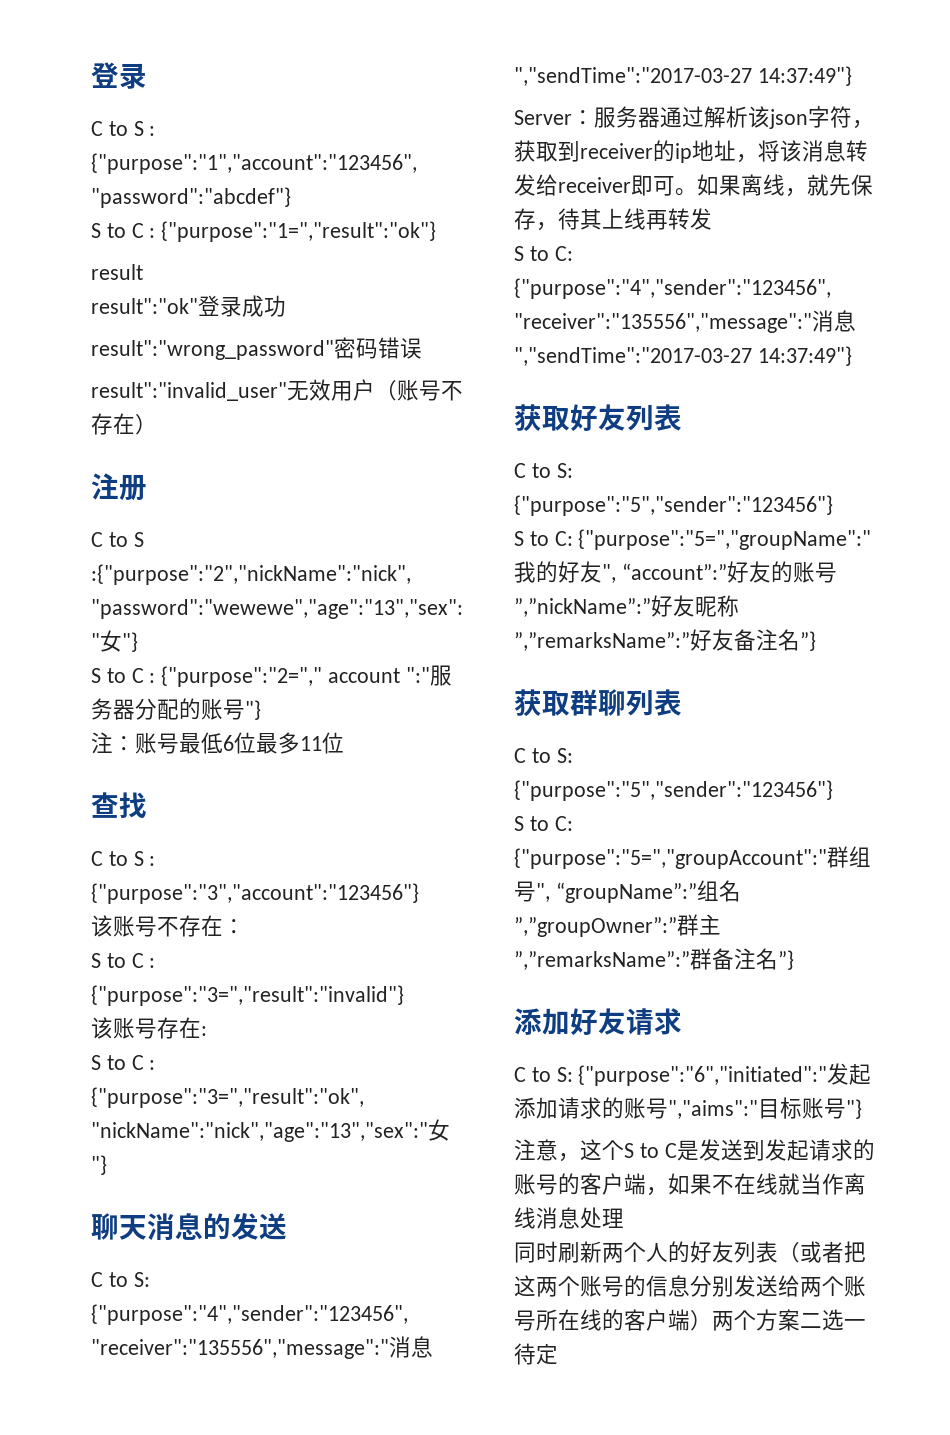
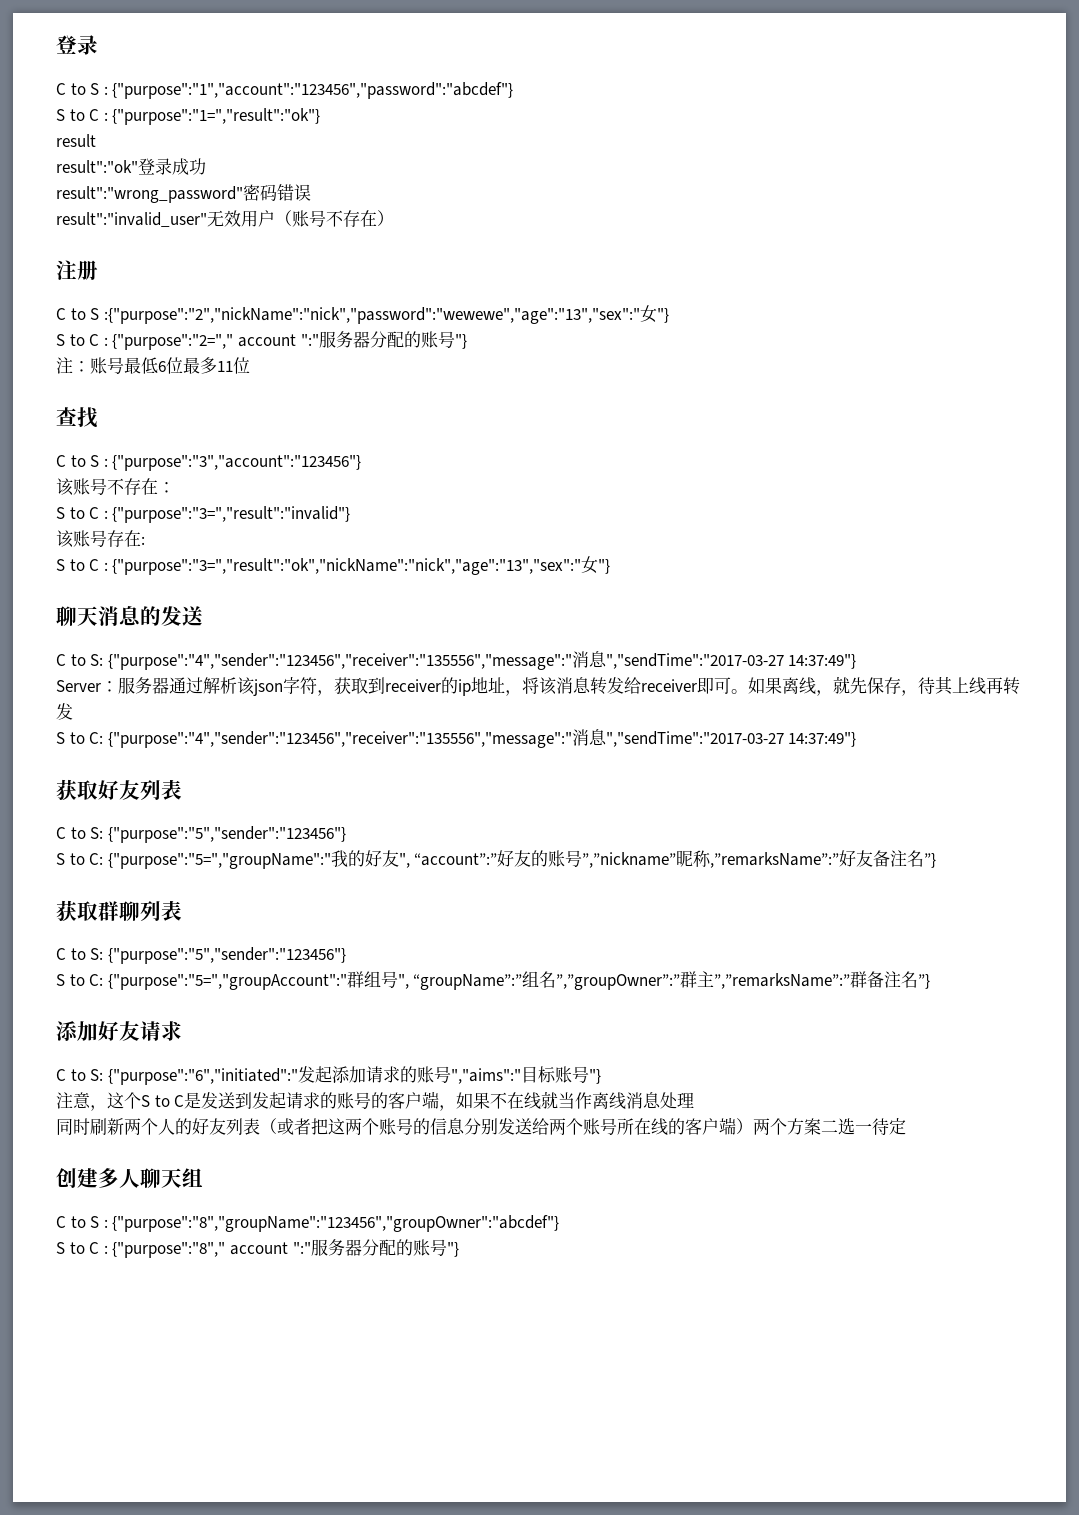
[514,595,739,617] [514,632,690,651] ”,”nickName”:”好友昵称”,”remarksName”:” -> [582,850,840,868] ”,”nickname”昵称,”remarksName”:”
(558, 1354) none -> [56,1168,203,1188] [56,1215,560,1232] [56,1239,459,1258] // 创建多人聊天组 // C to S : {"purpose":"8","groupName":"123456","groupOwner":"abcdef"} // S to C : {"purpose":"8"," account ":"服务器分配的账号"}

